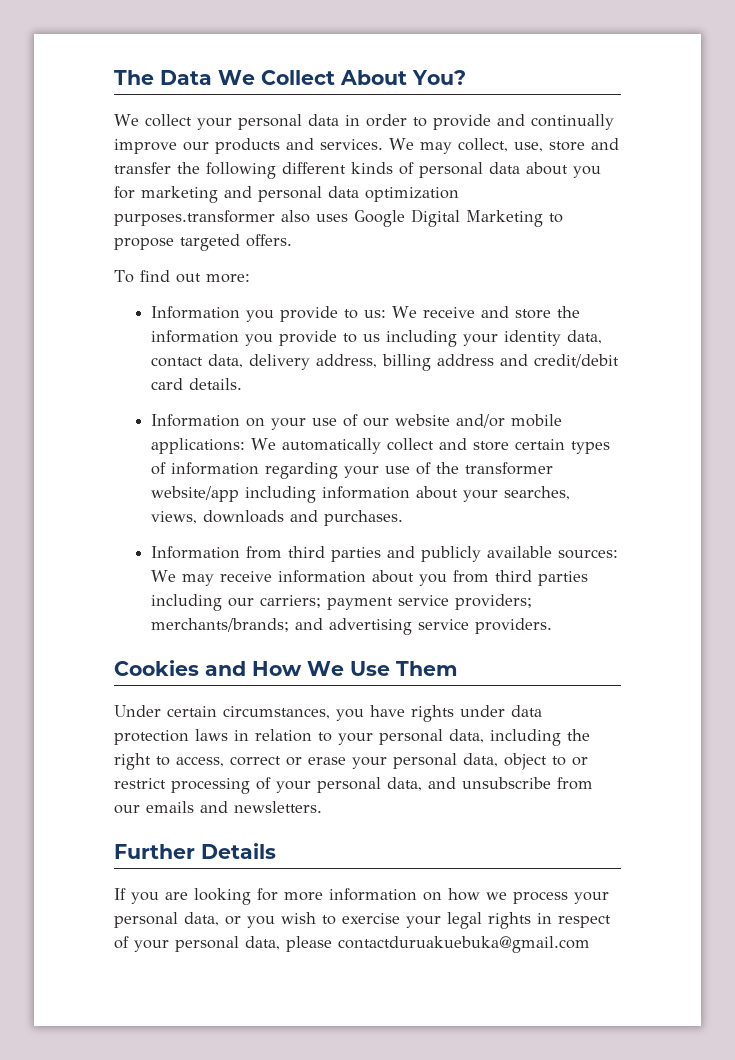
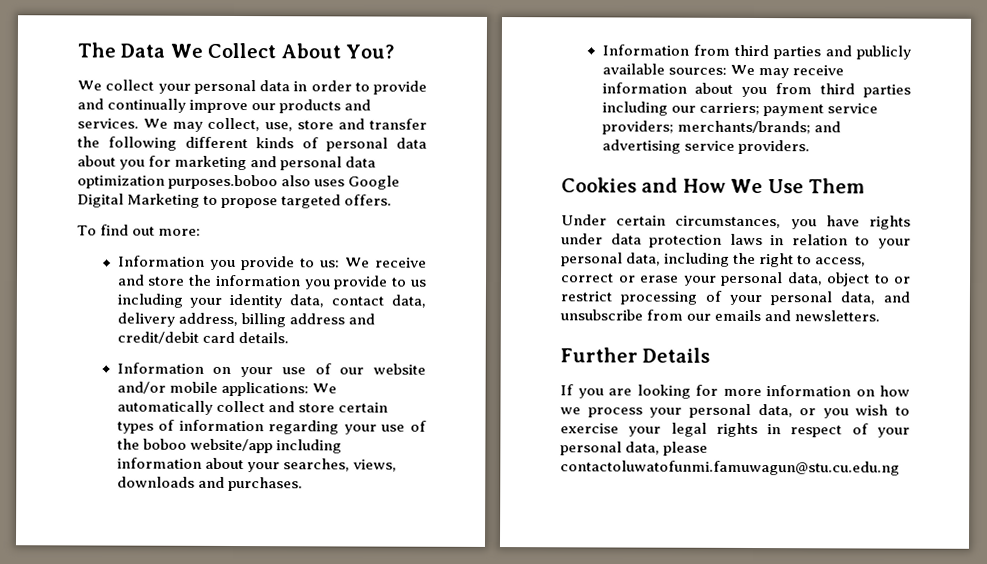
[114,210,275,226] purposes.transformer -> [168,174,279,190] purposes.boboo
[464,462,553,475] transformer -> [142,438,187,450] boboo
[338,936,590,953] contactduruakuebuka@gmail.com -> [560,460,900,476] contactoluwatofunmi.famuwagun@stu.cu.edu.ng

